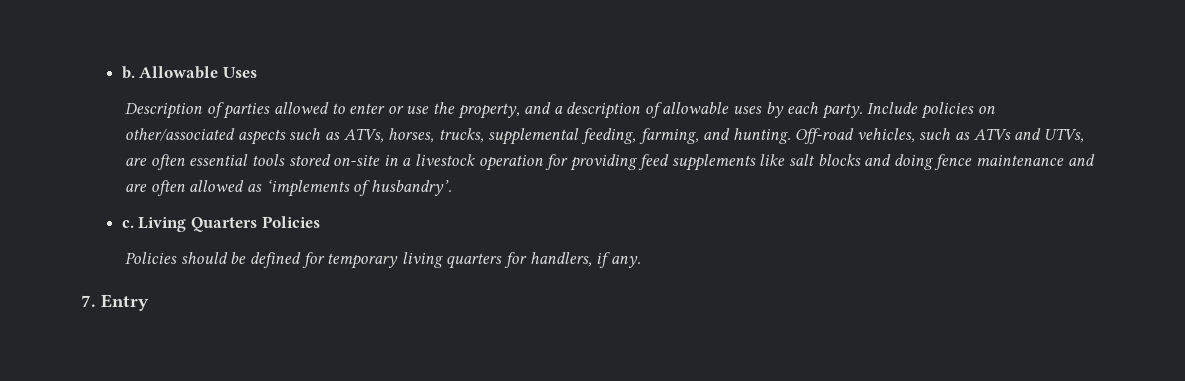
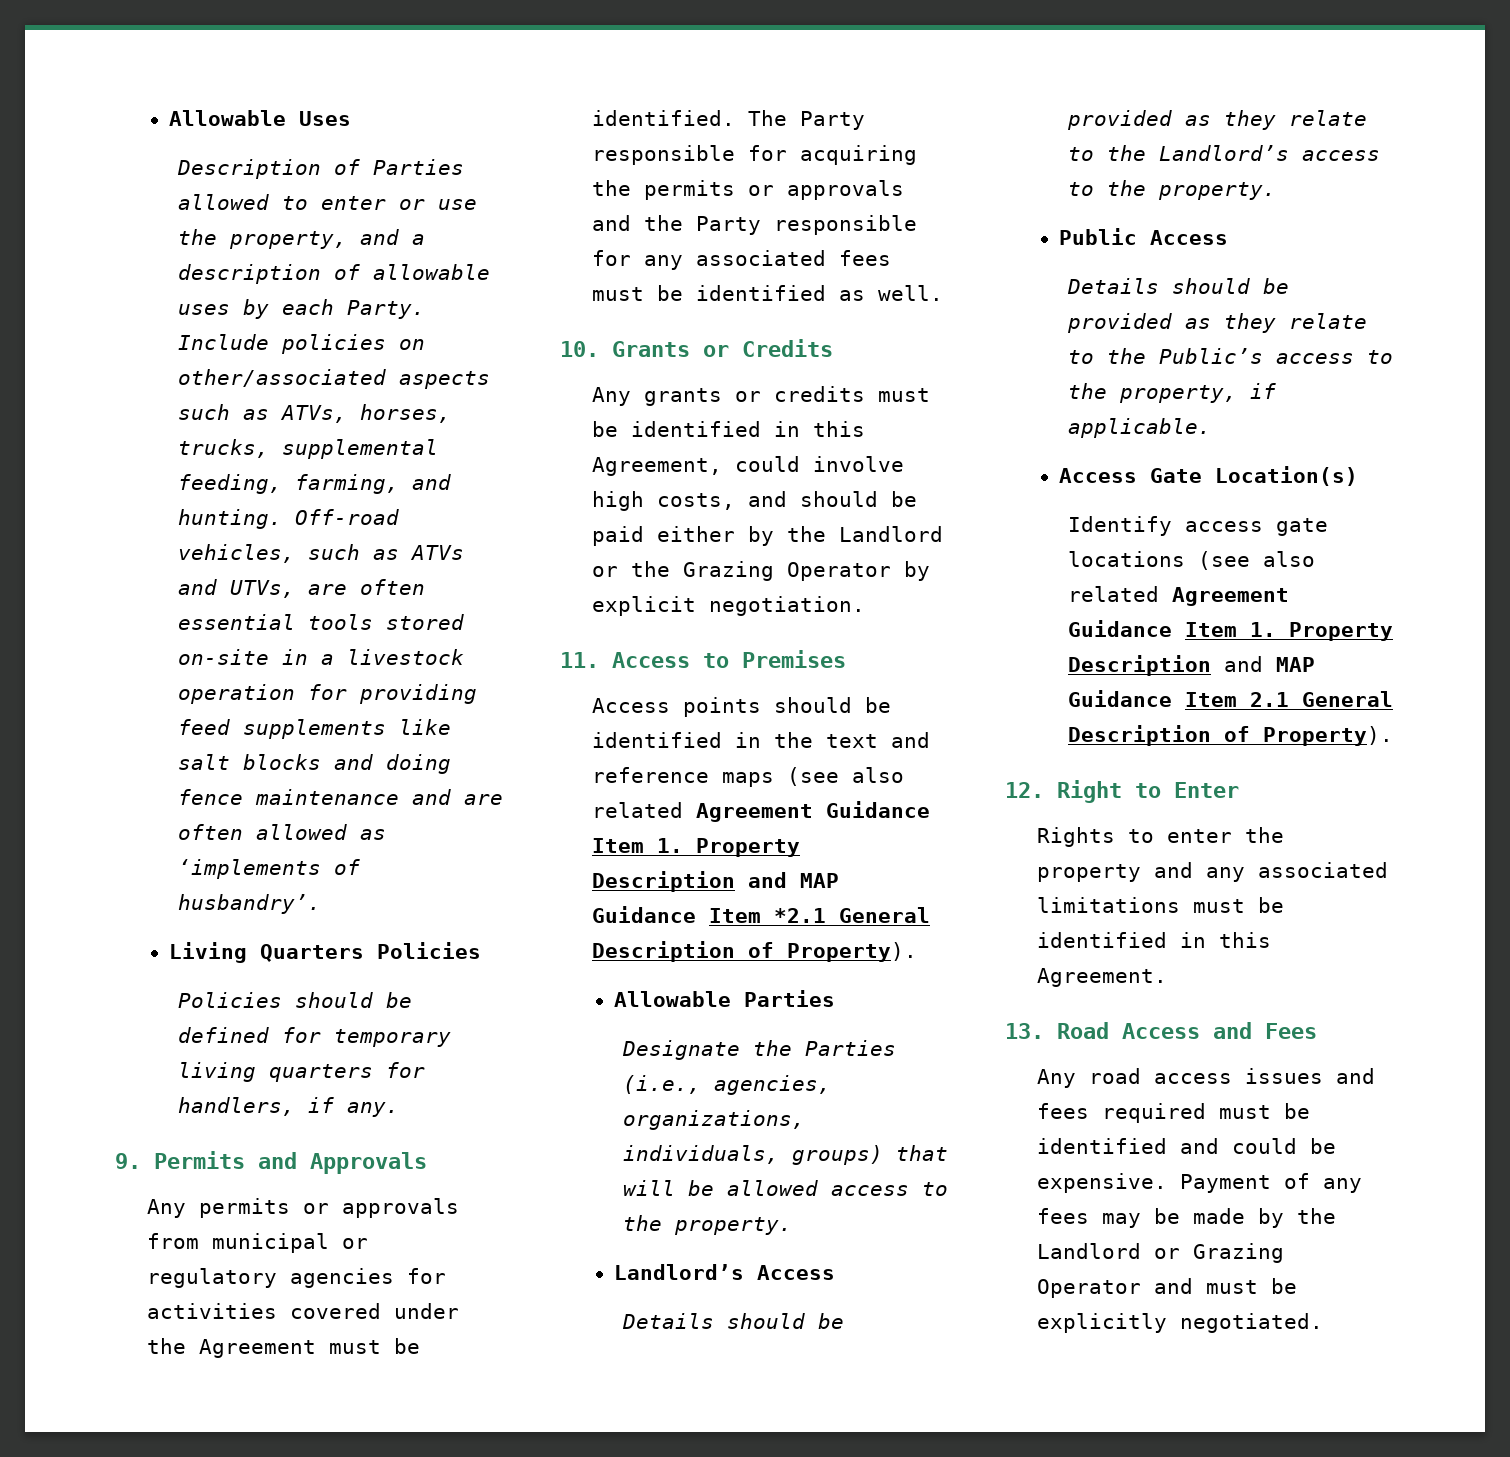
[121,66,135,79] b. -> (169, 118) none
[223,103,271,119] parties -> [373,159,465,175] Parties
[821,103,863,119] party. -> [347,300,426,319] Party.
[121,220,134,228] c. -> (322, 904) none
[81,294,149,311] 7. Entry -> [115,1151,427,1174] [146,1198,459,1218] [146,1233,368,1253] [146,1268,446,1288] [146,1303,459,1319] [146,1338,420,1358] [591,110,865,130] [591,145,917,165] [591,180,904,200] [591,215,917,235] [591,250,891,270] [591,285,943,301] [560,339,833,357] [591,386,930,406] [591,421,865,437] [591,456,904,476] [591,491,917,511] [591,526,943,546] [591,561,930,581] [591,596,865,616] [560,650,846,668] [591,697,891,717] [591,732,930,748] [591,767,904,787] [591,801,930,822] [591,838,800,857] [591,871,839,892] [591,906,930,923] [591,941,917,962] [614,990,836,1007] [622,1040,897,1060] [623,1075,832,1095] [623,1110,806,1130] [623,1145,949,1165] [623,1180,949,1196] [623,1215,793,1235] [614,1264,836,1280] [622,1313,845,1329] [1067,110,1368,130] [1068,145,1381,161] [1068,180,1277,200] [1059,228,1229,245] [1067,278,1290,294] [1067,313,1368,333] [1068,348,1394,364] [1068,383,1277,403] [1068,418,1212,438] [1059,466,1359,486] [1068,516,1329,536] [1068,551,1316,570] [1068,586,1290,606] [1068,620,1394,641] [1068,655,1316,676] [1068,690,1394,707] [1068,725,1394,746] [1005,780,1239,803] [1036,827,1284,847] [1036,862,1388,882] [1036,897,1284,913] [1036,932,1271,948] [1036,968,1167,987] [1005,1022,1317,1039] [1036,1068,1375,1088] [1036,1103,1310,1123] [1036,1138,1336,1154] [1036,1173,1362,1193] [1036,1208,1336,1228] [1036,1243,1284,1263] [1036,1278,1297,1298] [1036,1313,1323,1333] 9. Permits and Approvals // Any permits or approvals from municipal or regulatory agencies for activities covered under the Agreement must be identified. The Party responsible for acquiring the permits or approvals and the Party responsible for any associated fees must be identified as well. // 10. Grants or Credits // Any grants or credits must be identified in this Agreement, could involve high costs, and should be paid either by the Landlord or the Grazing Operator by explicit negotiation. // 11. Access to Premises // Access points should be identified in the text and reference maps (see also related Agreement Guidance Item 1. Property Description and MAP Guidance Item *2.1 General Description of Property). // Allowable Parties // Designate the Parties (i.e., agencies, organizations, individuals, groups) that will be allowed access to the property. // Landlord’s Access // Details should be provided as they relate to the Landlord’s access to the property. // Public Access // Details should be provided as they relate to the Public’s access to the property, if applicable. // Access Gate Location(s) // Identify access gate locations (see also related Agreement Guidance Item 1. Property Description and MAP Guidance Item 2.1 General Description of Property). // 12. Right to Enter // Rights to enter the property and any associated limitations must be identified in this Agreement. // 13. Road Access and Fees // Any road access issues and fees required must be identified and could be expensive. Payment of any fees may be made by the Landlord or Grazing Operator and must be explicitly negotiated.

